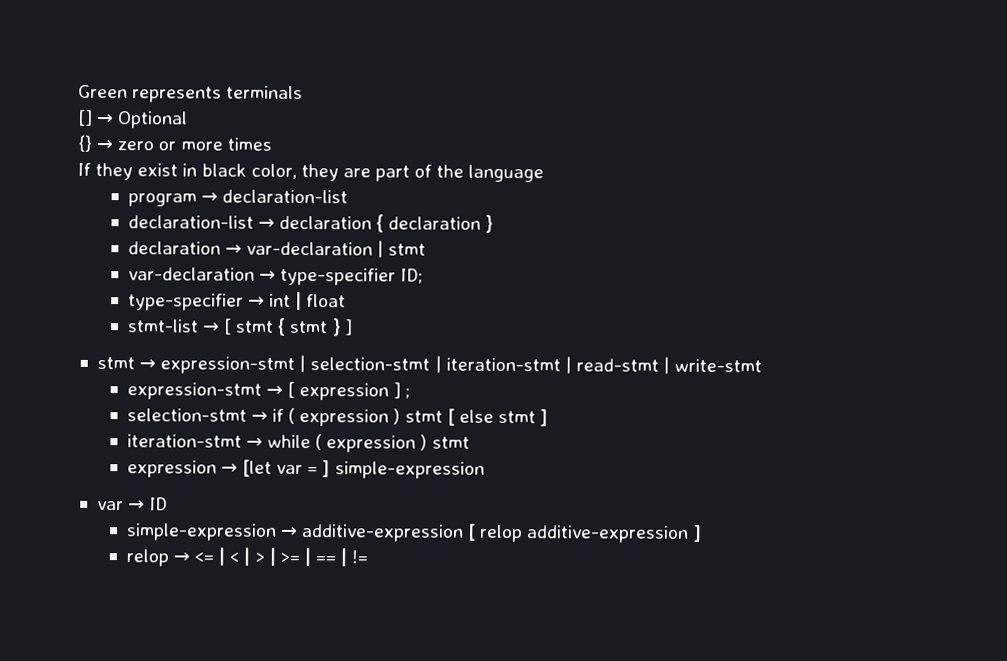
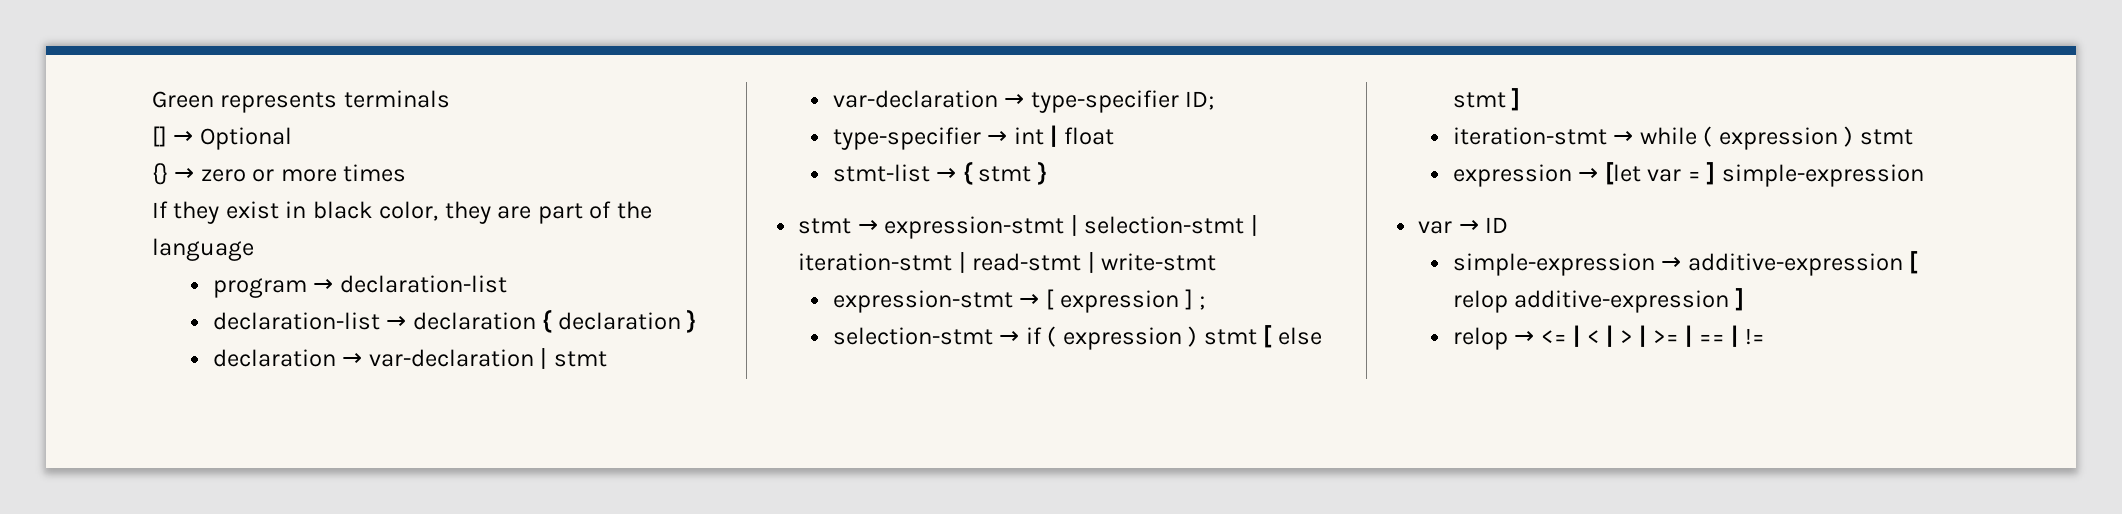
[223,318,275,335] [ stmt -> (957, 174) none
[343,319,353,336] ] -> (1047, 173) none

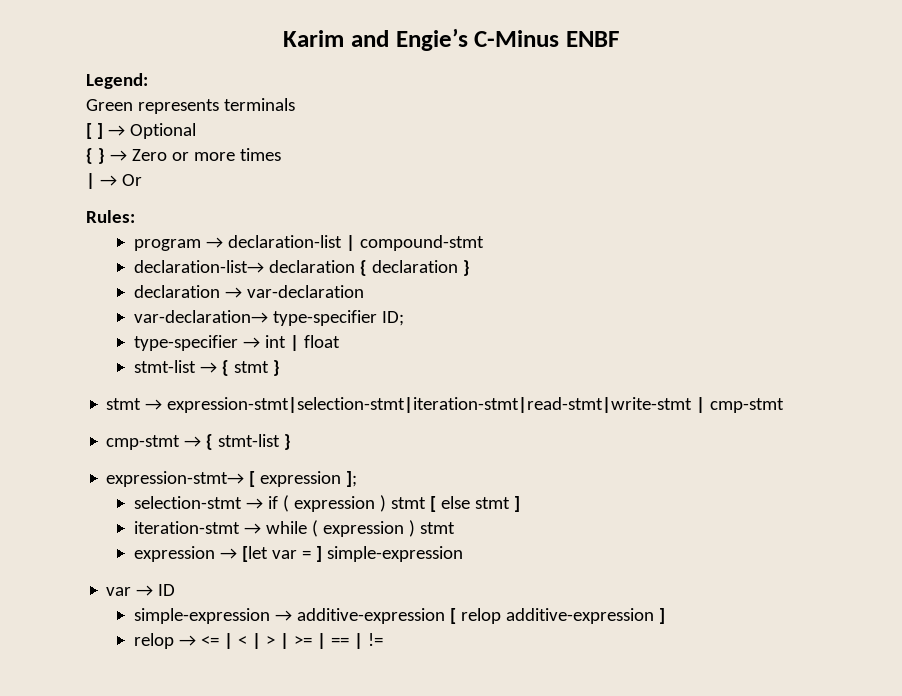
(152, 99) none -> [283,28,619,51] [86,73,148,89] Karim and Engie’s C-Minus ENBF // Legend: //
[152,126,167,147] [] -> [86,123,103,139] [ ]
[152,163,246,185] {} → zero -> [86,148,167,164] { } → Zero
[152,201,652,224] [152,238,254,261] If they exist in black color, they are part of the language -> [86,173,142,189] [86,210,135,223] | → Or // Rules:
[212,312,407,330] // declaration-list → -> [345,235,484,251] [133,260,264,273] | compound-stmt // declaration-list→
[540,348,607,369] [832,90,1025,108] | stmt // var-declaration → -> [133,310,268,323] // var-declaration→
[884,215,1258,239] [798,252,1217,273] [832,289,1206,313] expression-stmt | selection-stmt | iteration-stmt | read-stmt | write-stmt // expression-stmt → [ expression ] ; -> [167,397,785,413] [106,434,292,450] [106,471,358,487] expression-stmt|selection-stmt|iteration-stmt|read-stmt|write-stmt | cmp-stmt // cmp-stmt → { stmt-list } // expression-stmt→ [ expression ];

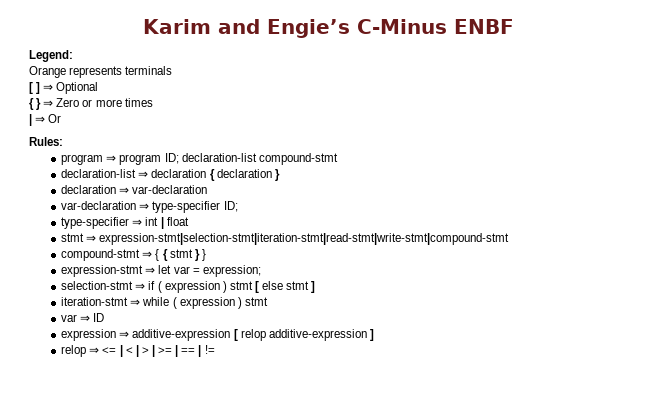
[86,99,133,111] Green -> [29,66,66,78] Orange
[107,125,125,136] → -> [43,84,54,91] ⇒
[109,150,127,161] → -> [43,100,54,107] ⇒
[99,175,117,186] → -> [35,116,46,123] ⇒
[205,235,355,251] → declaration-list | -> [106,153,257,165] ⇒ program ID; declaration-list
[133,260,264,273] declaration-list→ -> [61,169,149,178] declaration-list ⇒
[224,287,242,298] → -> [119,187,130,194] ⇒
[133,310,268,323] var-declaration→ -> [61,201,150,210] var-declaration ⇒
[242,337,260,348] → -> [132,219,143,226] ⇒
[133,360,280,376] [106,397,785,413] [106,434,292,450] [106,471,358,487] stmt-list → { stmt } // stmt → expression-stmt|selection-stmt|iteration-stmt|read-stmt|write-stmt | cmp-stmt // cmp-stmt → { stmt-list } // expression-stmt→ [ expression ]; -> [61,233,510,245] [61,249,206,261] [61,265,261,277] stmt ⇒ expression-stmt|selection-stmt|iteration-stmt|read-stmt|write-stmt|compound-stmt // compound-stmt ⇒ { { stmt } } // expression-stmt ⇒ let var = expression;
[245,498,263,509] → -> [135,283,146,290] ⇒
[243,523,261,534] → -> [130,299,141,306] ⇒
[133,546,463,562] [106,585,154,596] expression → [let var = ] simple-expression // var → -> [61,314,91,322] var ⇒
[133,608,292,624] simple-expression → -> [61,329,130,341] expression ⇒
[178,635,196,646] → -> [89,347,100,354] ⇒

